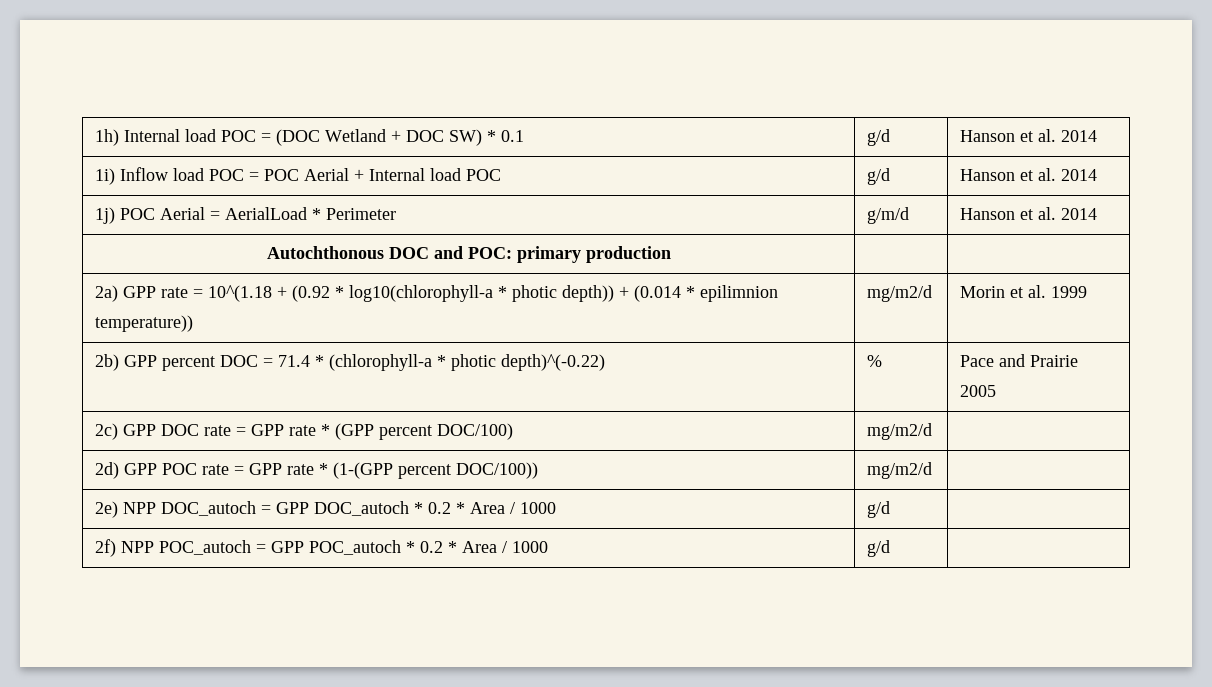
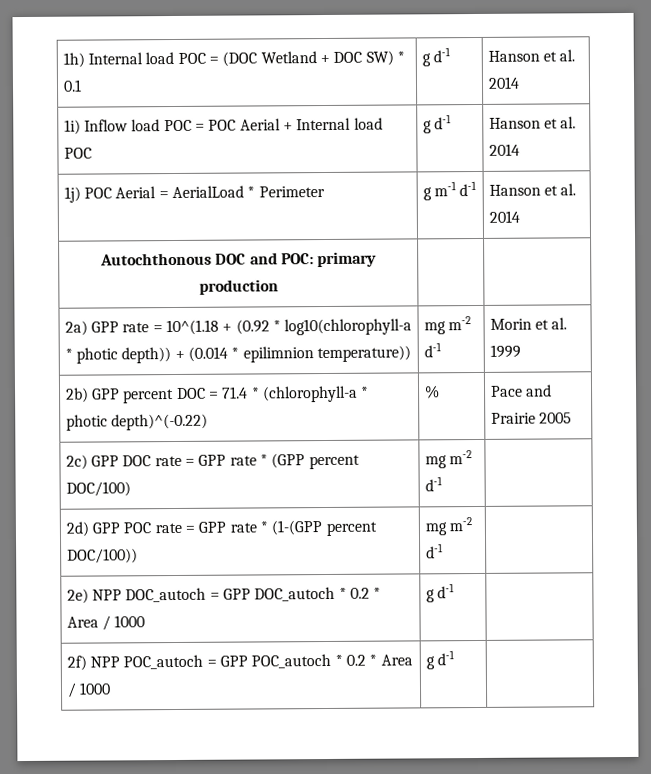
[867,129,891,146] g/d -> [421,47,451,67] g d-1
[867,168,891,185] g/d -> [422,114,452,134] g d-1
[867,207,910,224] g/m/d -> [422,180,478,201] g m-1 d-1
[867,285,933,302] mg/m2/d -> [423,316,471,335] [423,342,442,358] mg m-2 d-1
[867,423,933,440] mg/m2/d -> [424,450,472,469] [424,476,443,492] mg m-2 d-1
[867,462,933,479] mg/m2/d -> [424,517,472,536] [425,543,444,559] mg m-2 d-1
[867,501,891,518] g/d -> [425,583,455,603] g d-1
[867,540,891,557] g/d -> [425,650,455,670] g d-1

